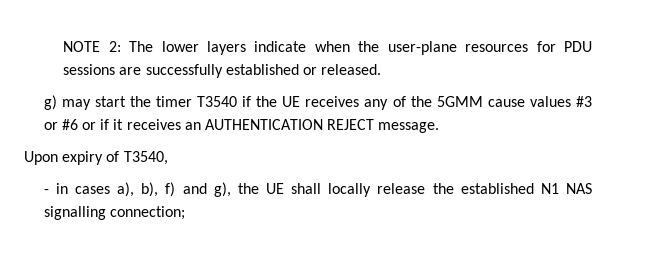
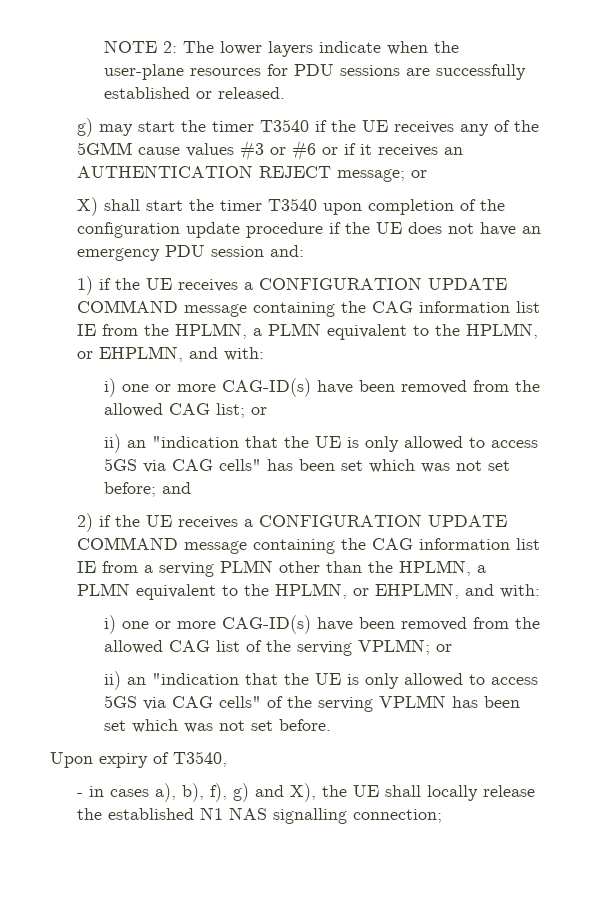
[378,122,440,133] message. -> [336,169,427,182] [76,197,505,216] [76,222,541,238] [76,245,304,261] [76,276,507,295] [76,300,540,317] [76,323,538,340] [76,346,264,362] [103,378,540,397] [103,403,267,418] [103,434,538,453] [103,458,510,473] [103,482,191,497] [76,513,507,532] [76,537,540,554] [76,560,486,577] [76,583,540,600] [103,615,540,634] [103,639,452,656] [103,671,538,690] [103,695,520,712] [103,719,331,733] message; or // X) shall start the timer T3540 upon completion of the configuration update procedure if the UE does not have an emergency PDU session and: // 1) if the UE receives a CONFIGURATION UPDATE COMMAND message containing the CAG information list IE from the HPLMN, a PLMN equivalent to the HPLMN, or EHPLMN, and with: // i) one or more CAG-ID(s) have been removed from the allowed CAG list; or // ii) an "indication that the UE is only allowed to access 5GS via CAG cells" has been set which was not set before; and // 2) if the UE receives a CONFIGURATION UPDATE COMMAND message containing the CAG information list IE from a serving PLMN other than the HPLMN, a PLMN equivalent to the HPLMN, or EHPLMN, and with: // i) one or more CAG-ID(s) have been removed from the allowed CAG list of the serving VPLMN; or // ii) an "indication that the UE is only allowed to access 5GS via CAG cells" of the serving VPLMN has been set which was not set before.
[165,182,231,197] f) and g), -> [209,783,316,802] f), g) and X),

